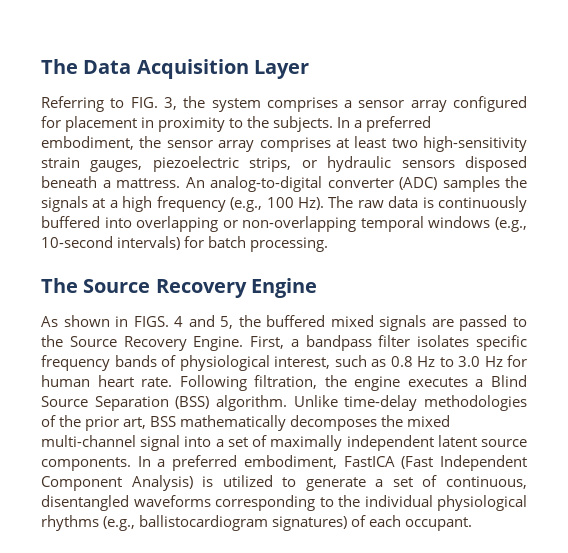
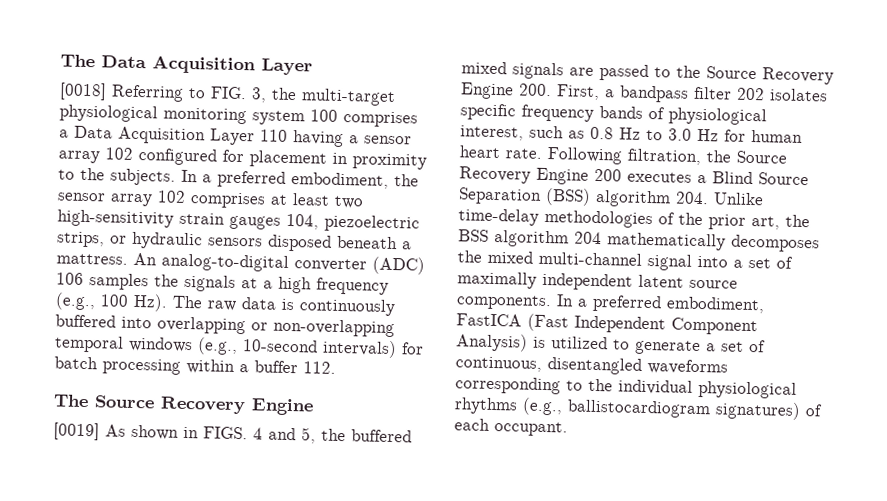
(310, 69) none -> [59,82,107,101] [0018]
[211,97,338,112] system comprises -> [301,88,396,107] [59,104,418,128] [59,125,344,148] multi-target physiological monitoring system 100 comprises a Data Acquisition Layer 110 having
(447, 106) none -> [105,147,133,160] 102
(255, 146) none -> [157,190,186,203] 102
[90,160,143,172] gauges, -> [229,213,319,230] gauges 104,
(437, 183) none -> [56,272,84,285] 106
[250,237,329,252] processing. -> [102,358,336,375] processing within a buffer 112.
(318, 288) none -> [53,422,100,441] [0019]
[193,336,244,351] Engine. -> [460,82,552,100] Engine 200.
(411, 341) none -> [737,87,765,101] 202
[354,376,401,391] engine -> [736,150,787,164] [459,166,622,185] Source Recovery Engine 200
[216,395,287,411] algorithm. -> [595,189,709,208] algorithm 204.
[150,416,177,427] BSS -> [785,214,810,228] [458,229,602,248] the BSS algorithm 204

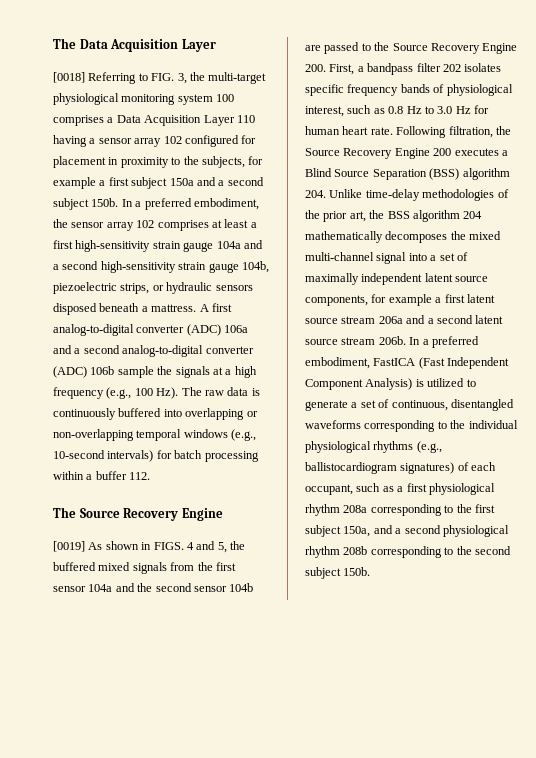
[110,168,176,186] subjects. -> [201,156,264,168] [53,177,264,189] [53,198,119,210] subjects, for example a first subject 150a and a second subject 150b.
[334,195,364,209] [57,209,319,230] two high-sensitivity strain gauges 104, -> [250,222,257,228] [53,240,263,252] [53,261,269,273] a first high-sensitivity strain gauge 104a and a second high-sensitivity strain gauge 104b,
[133,252,425,275] [56,272,149,291] An analog-to-digital converter (ADC) 106 samples -> [199,303,232,312] [53,324,249,336] [53,345,254,357] [53,366,154,378] A first analog-to-digital converter (ADC) 106a and a second analog-to-digital converter (ADC) 106b sample
(564, 71) none -> [170,562,236,571] [53,583,254,592] from the first sensor 104a and the second sensor 104b
[456,294,552,311] components. -> [305,294,495,306] [305,315,504,324] [305,336,406,345] components, for example a first latent source stream 206a and a second latent source stream 206b.
[494,421,568,437] occupant. -> [305,483,495,495] [305,504,495,516] [305,525,509,537] [305,546,511,558] [305,567,371,579] occupant, such as a first physiological rhythm 208a corresponding to the first subject 150a, and a second physiological rhythm 208b corresponding to the second subject 150b.

